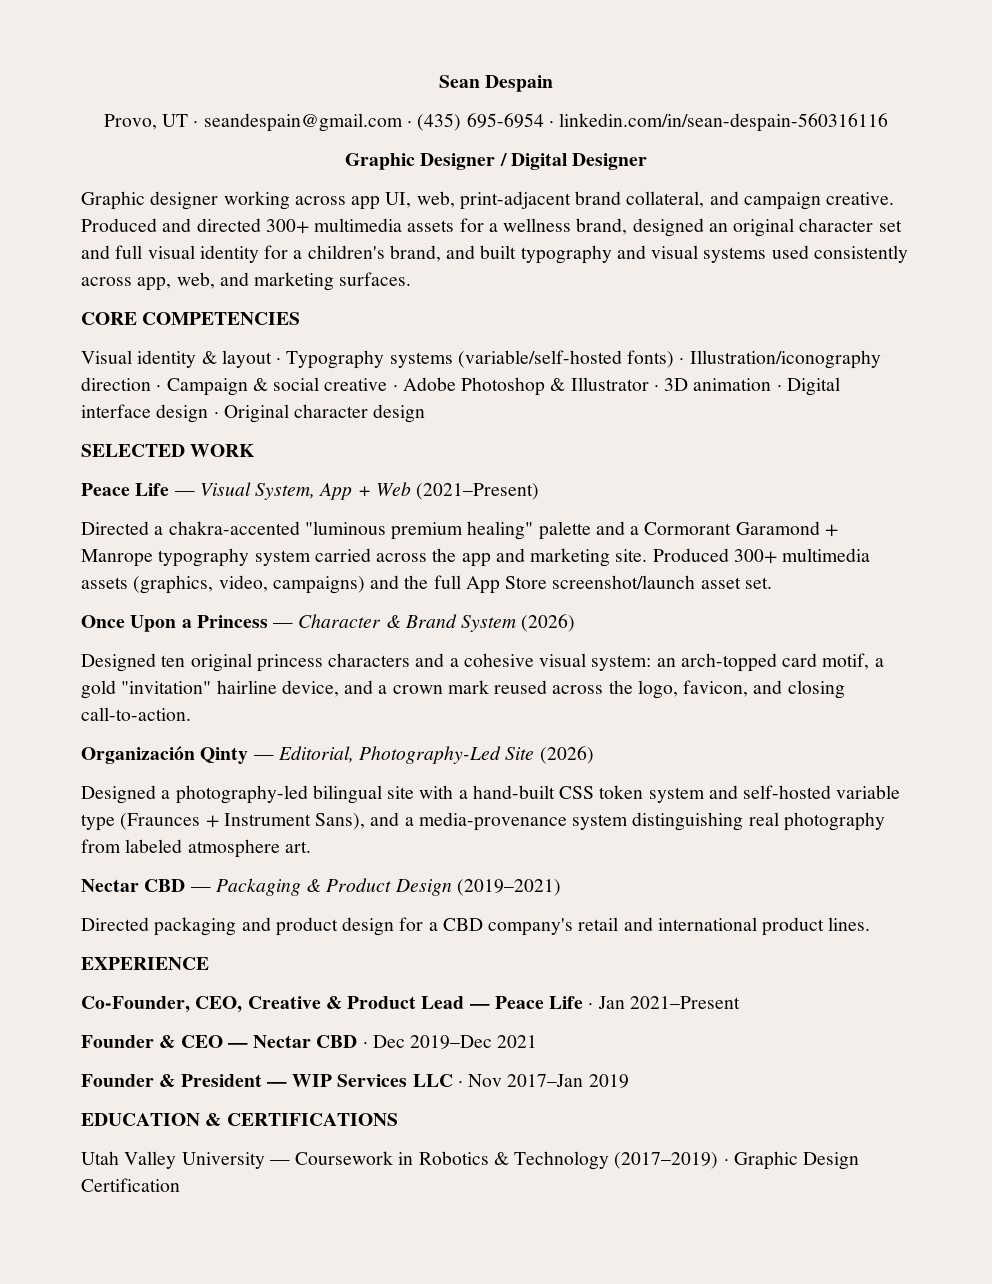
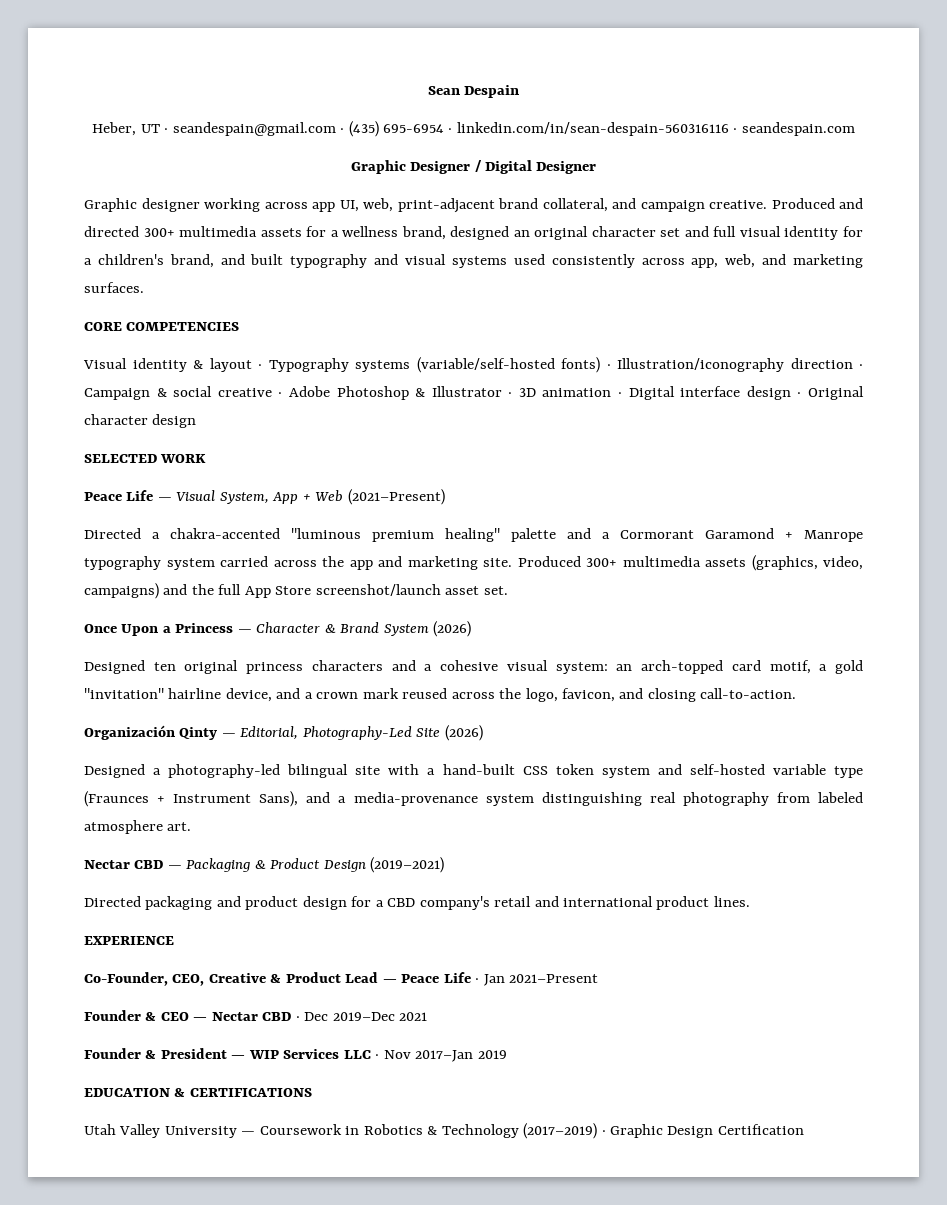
[103,114,157,130] Provo, -> [92,122,137,136] Heber,
(889, 122) none -> [733,122,855,136] · seandespain.com

